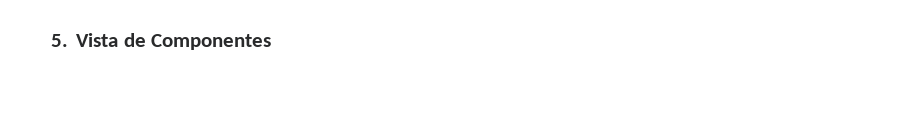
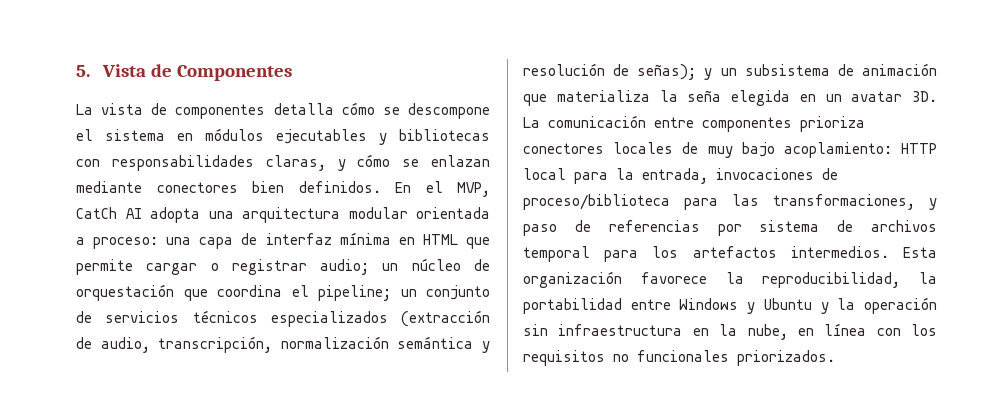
(272, 42) none -> [76,102,491,119] [76,128,490,145] [76,154,490,171] [76,181,490,197] [76,207,490,223] [76,232,490,249] [76,258,490,275] [76,284,490,301] [76,310,490,327] [76,336,490,353] [523,63,937,80] [523,90,937,106] [523,115,865,132] [523,142,937,158] [523,168,838,184] [523,194,937,210] [523,220,937,236] [523,246,937,262] [523,271,937,288] [523,297,937,314] [523,323,937,340] [523,350,835,366] // La vista de componentes detalla cómo se descompone el sistema en módulos ejecutables y bibliotecas con responsabilidades claras, y cómo se enlazan mediante conectores bien definidos. En el MVP, CatCh AI adopta una arquitectura modular orientada a proceso: una capa de interfaz mínima en HTML que permite cargar o registrar audio; un núcleo de orquestación que coordina el pipeline; un conjunto de servicios técnicos especializados (extracción de audio, transcripción, normalización semántica y resolución de señas); y un subsistema de animación que materializa la seña elegida en un avatar 3D. La comunicación entre componentes prioriza conectores locales de muy bajo acoplamiento: HTTP local para la entrada, invocaciones de proceso/biblioteca para las transformaciones, y paso de referencias por sistema de archivos temporal para los artefactos intermedios. Esta organización favorece la reproducibilidad, la portabilidad entre Windows y Ubuntu y la operación sin infraestructura en la nube, en línea con los requisitos no funcionales priorizados.

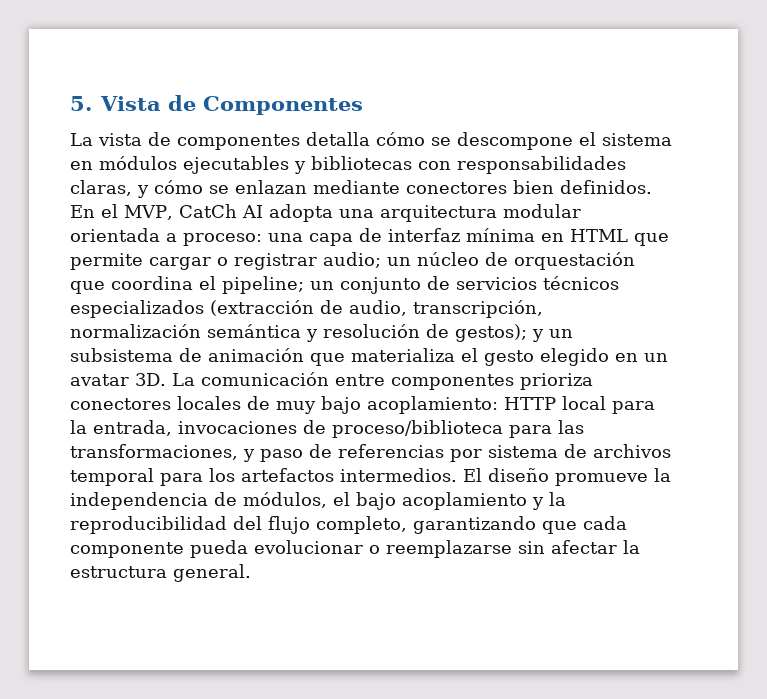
[637,64,697,80] señas); -> [455,324,527,342] gestos);
[659,90,790,106] la seña elegida -> [461,348,609,366] el gesto elegido
[903,247,937,258] [523,271,937,288] [523,297,937,314] [523,323,937,340] [523,350,835,366] Esta organización favorece la reproducibilidad, la portabilidad entre Windows y Ubuntu y la operación sin infraestructura en la nube, en línea con los requisitos no funcionales priorizados. -> [463,468,671,486] [70,492,566,510] [70,516,627,534] [70,540,640,558] [70,564,251,582] El diseño promueve la independencia de módulos, el bajo acoplamiento y la reproducibilidad del flujo completo, garantizando que cada componente pueda evolucionar o reemplazarse sin afectar la estructura general.

